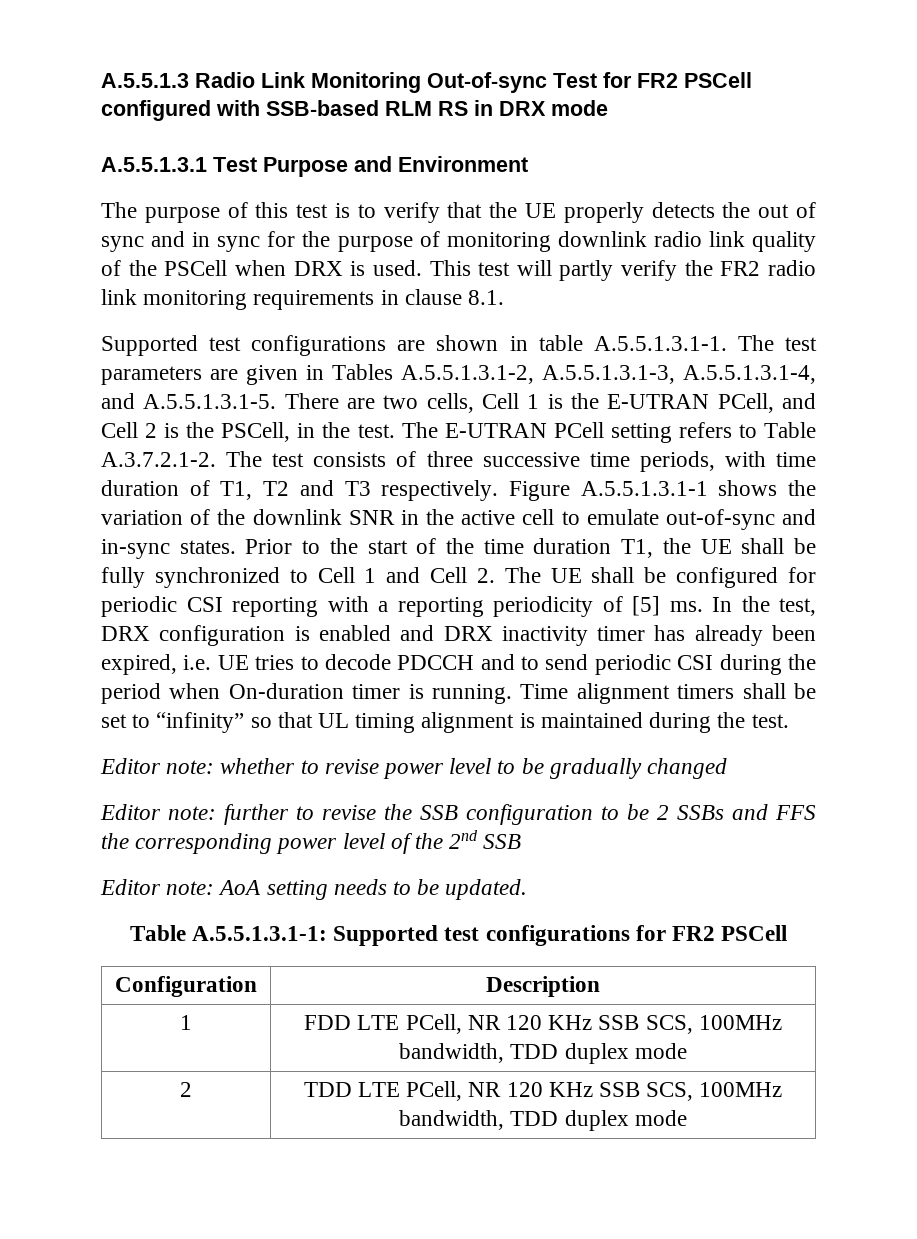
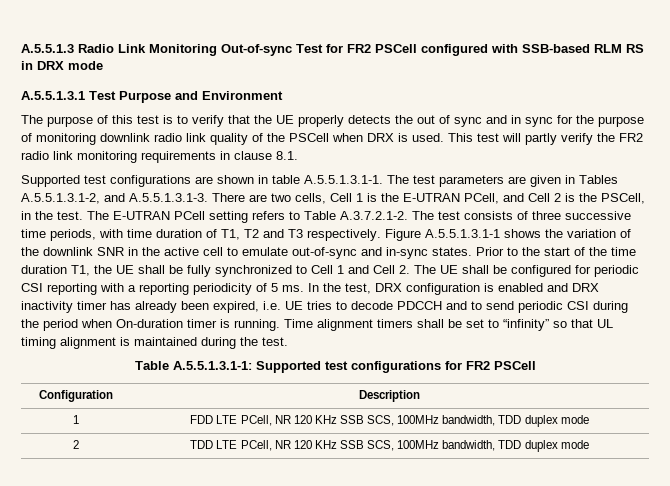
[542,365,816,384] [101,393,277,409] A.5.5.1.3.1-3, A.5.5.1.3.1-4, and A.5.5.1.3.1-5. -> [104,193,208,202] and A.5.5.1.3.1-3.
[632,596,660,616] [5] -> [271,283,278,292] 5
[100,758,728,779] [100,804,816,825] [101,830,522,854] [100,879,528,900] // Editor note: whether to revise power level to be gradually changed // Editor note: further to revise the SSB configuration to be 2 SSBs and FFS the corresponding power level of the 2nd SSB // Editor note: AoA setting needs to be updated. -> (288, 341) none

